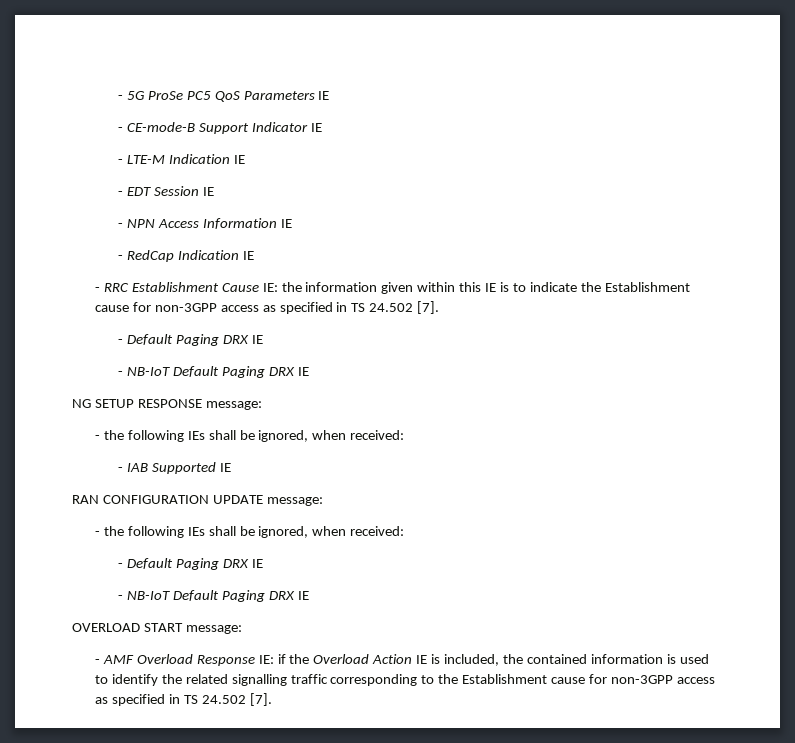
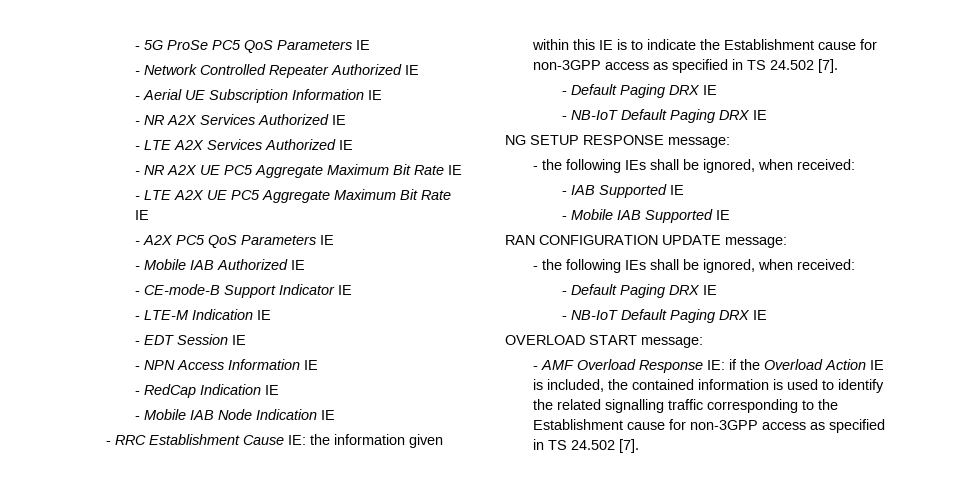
(330, 95) none -> [134,64,419,78] [134,89,382,103] [134,114,346,125] [134,139,353,150] [134,164,462,178] [134,189,451,203] [134,210,149,220] [134,235,334,248] [134,259,305,270] // - Network Controlled Repeater Authorized IE // - Aerial UE Subscription Information IE // - NR A2X Services Authorized IE // - LTE A2X Services Authorized IE // - NR A2X UE PC5 Aggregate Maximum Bit Rate IE // - LTE A2X UE PC5 Aggregate Maximum Bit Rate IE // - A2X PC5 QoS Parameters IE // - Mobile IAB Authorized IE
(254, 255) none -> [134,409,335,420] // - Mobile IAB Node Indication IE
(231, 467) none -> [561,209,730,223] // - Mobile IAB Supported IE

